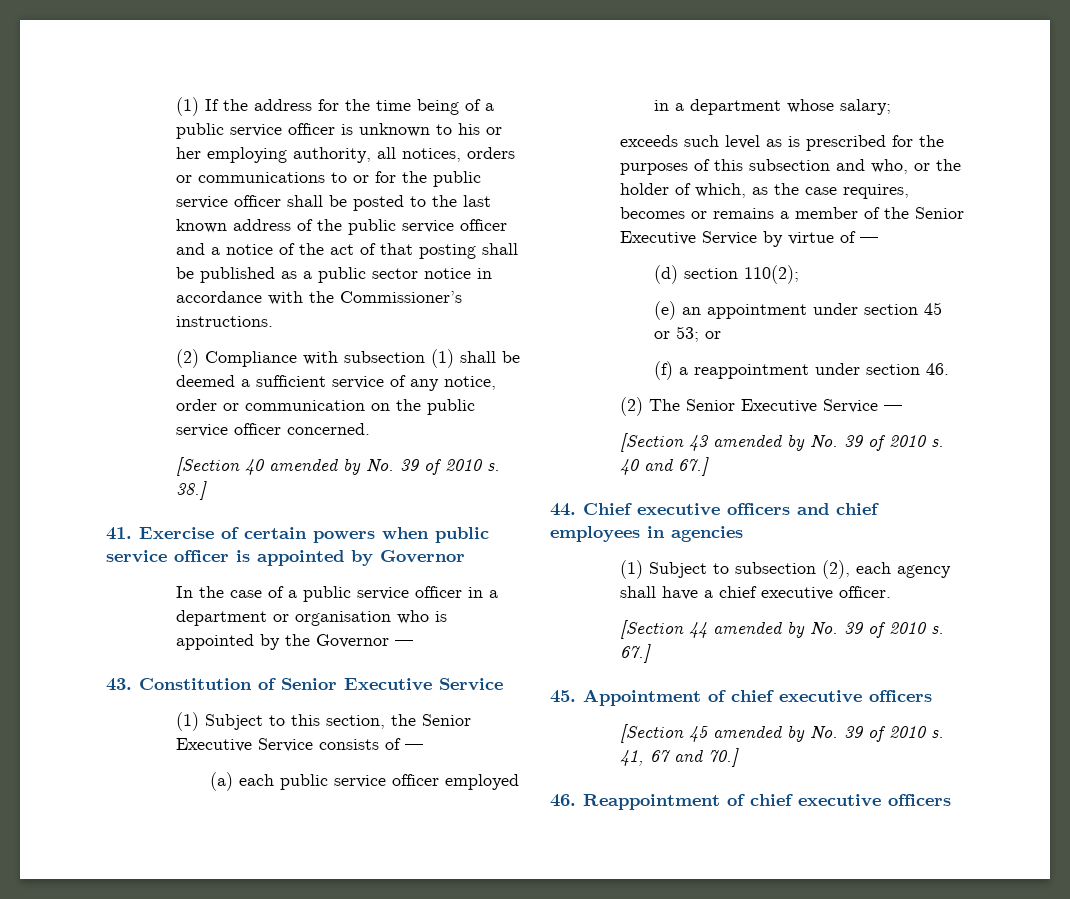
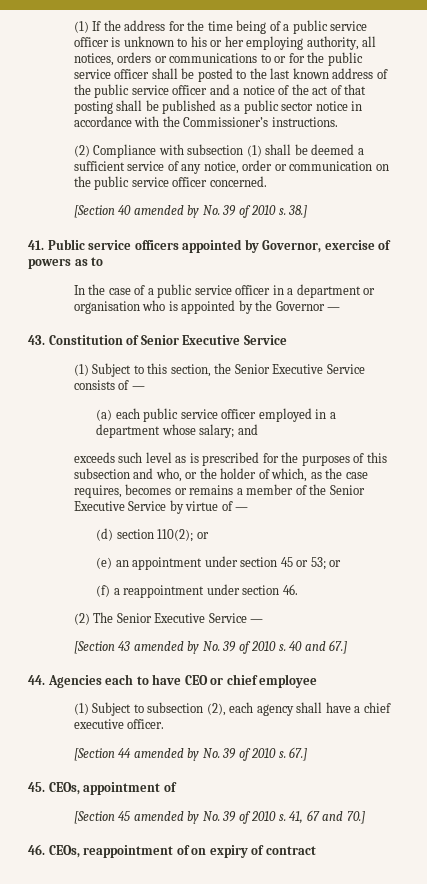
[139,527,489,543] [106,550,465,566] Exercise of certain powers when public service officer is appointed by Governor -> [47,239,392,253] [28,257,104,269] Public service officers appointed by Governor, exercise of powers as to
(892, 107) none -> [237,424,258,435] and
(800, 274) none -> [196,532,209,539] or
[583,503,879,516] [550,526,743,542] Chief executive officers and chief employees in agencies -> [47,674,318,688] Agencies each to have CEO or chief employee
[583,689,932,706] Appointment of chief executive officers -> [48,782,177,795] CEOs, appointment of
[583,794,951,810] Reappointment of chief executive officers -> [48,845,316,858] CEOs, reappointment of on expiry of contract

